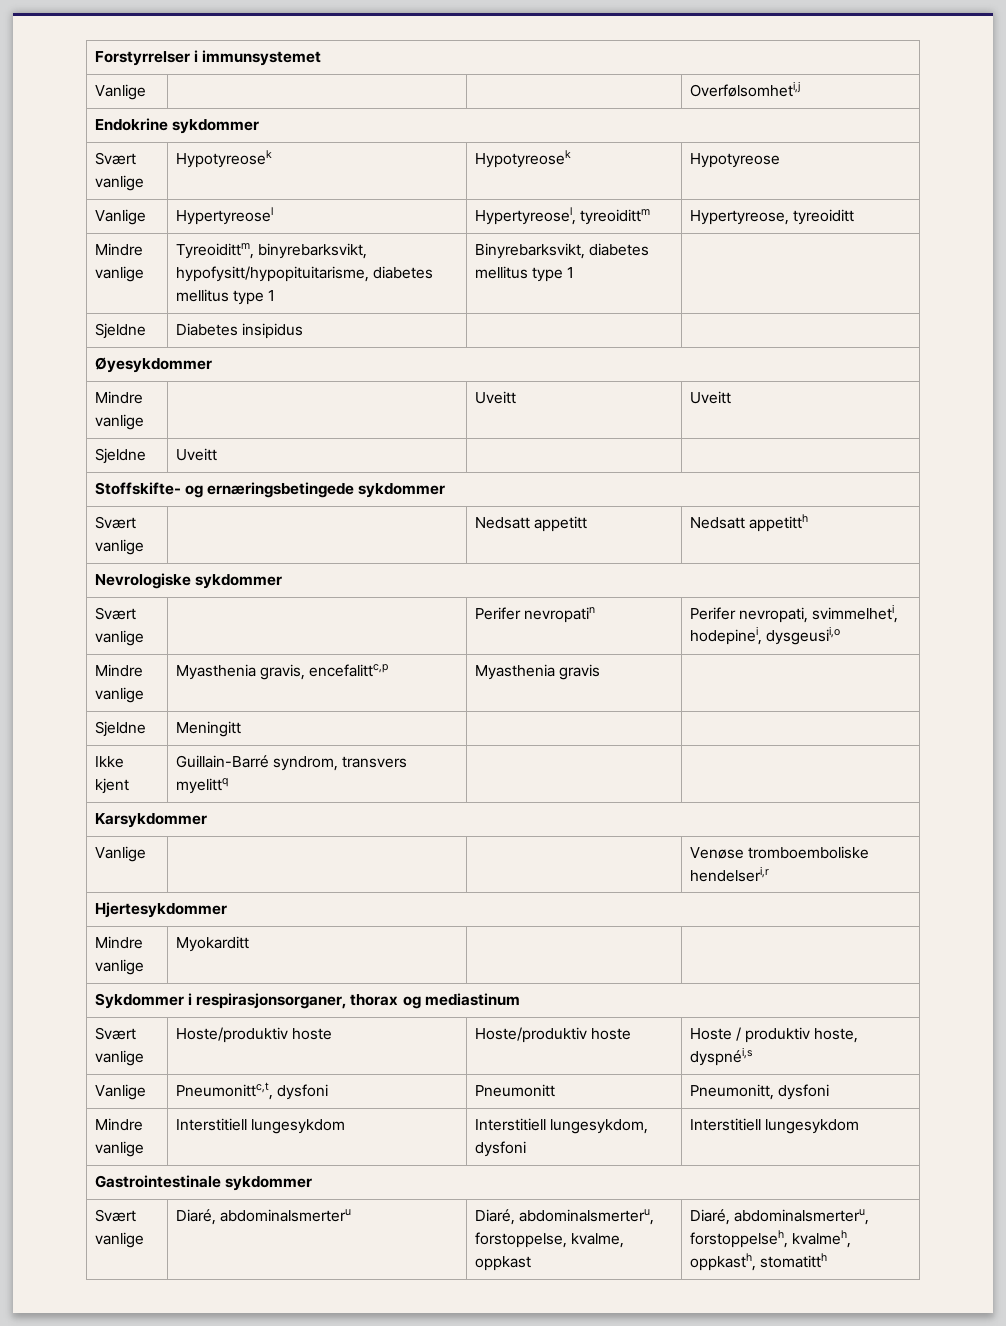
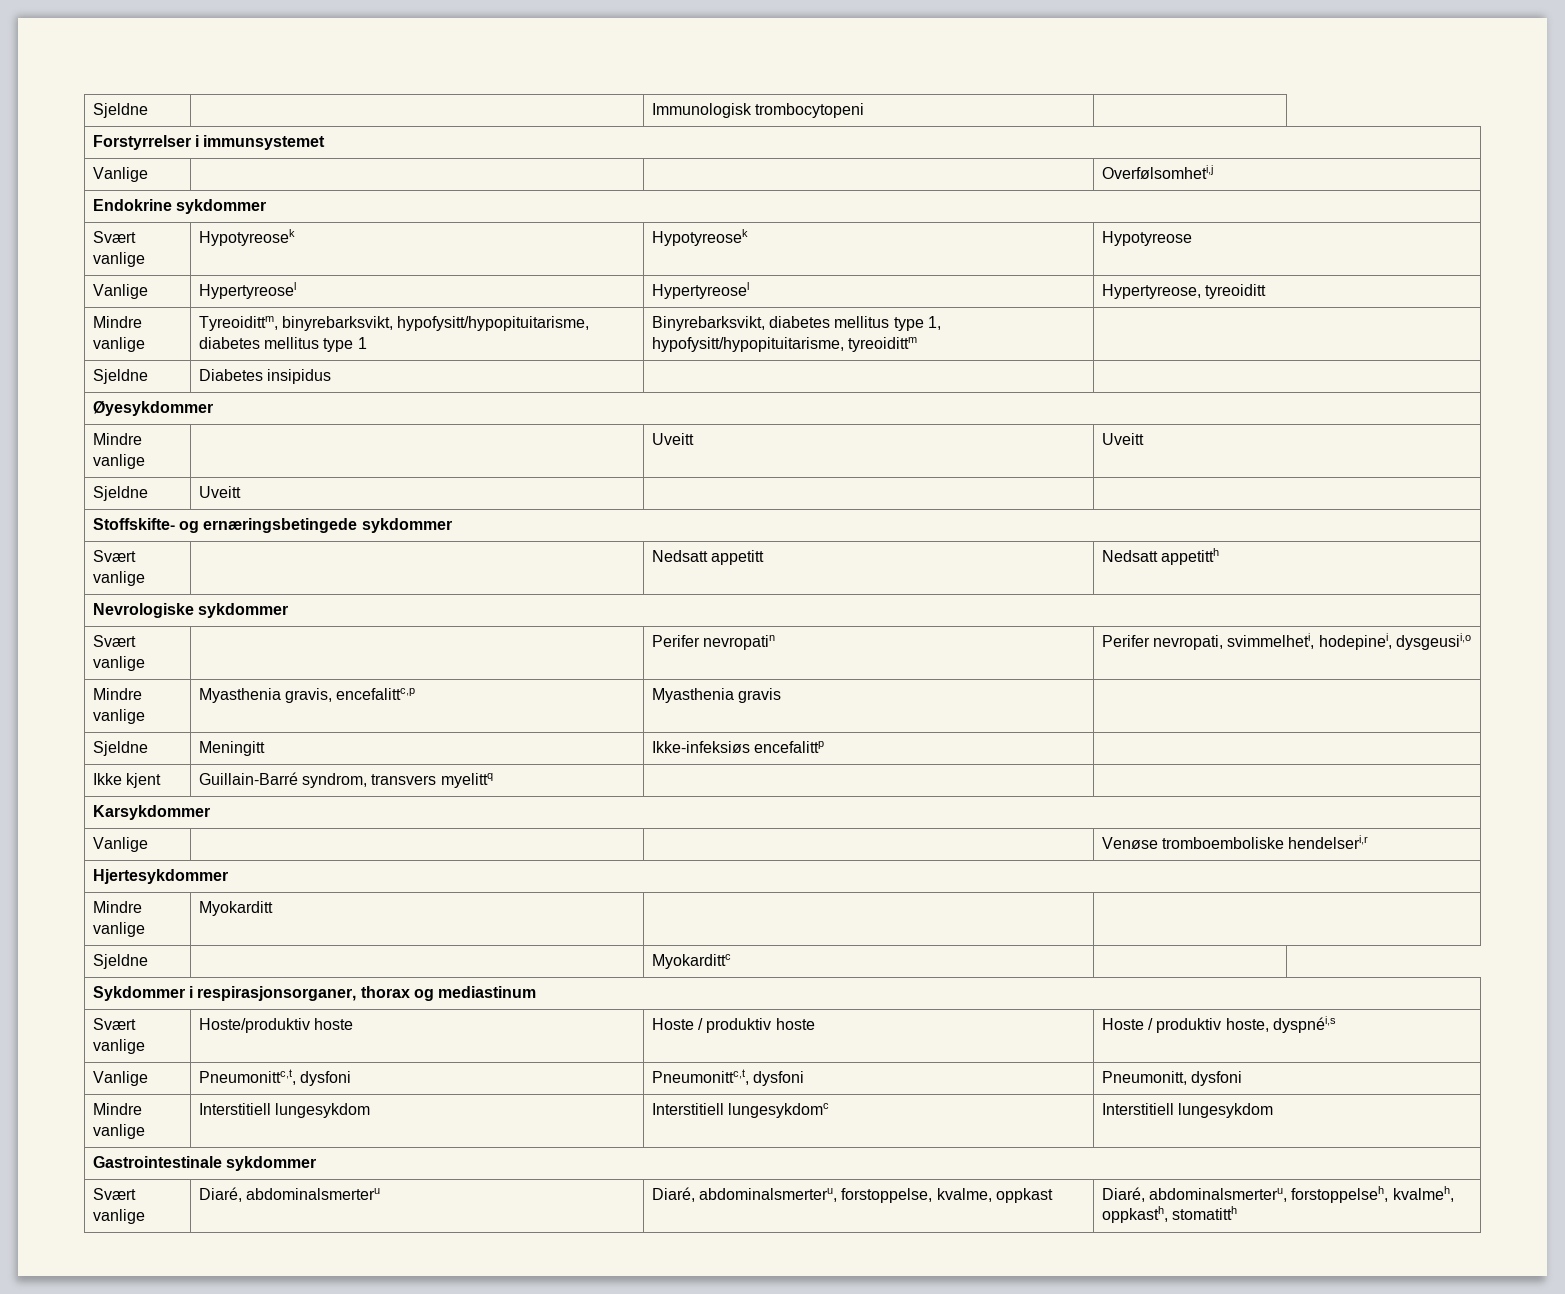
(94, 58) none -> [92,103,148,118] [651,103,864,118] Sjeldne | | Immunologisk trombocytopeni | //
[474,207,650,225] Hypertyreosel, tyreoidittm -> [651,282,749,299] Hypertyreosel
[567,267,575,278] 1 -> [927,316,941,330] [651,337,917,352] 1, hypofysitt/hypopituitarisme, tyreoidittm
(241, 729) none -> [651,741,824,753] Ikke-infeksiøs encefalittp
(249, 944) none -> [92,954,148,969] [651,954,731,969] // Sjeldne | | Myokardittc |
[474,1027,587,1043] Hoste/produktiv -> [651,1018,772,1033] Hoste / produktiv
[474,1084,555,1097] Pneumonitt -> [651,1069,804,1086] Pneumonittc,t, dysfoni
[549,1119,648,1134] [474,1141,526,1157] lungesykdom, dysfoni -> [727,1103,829,1118] lungesykdomc

